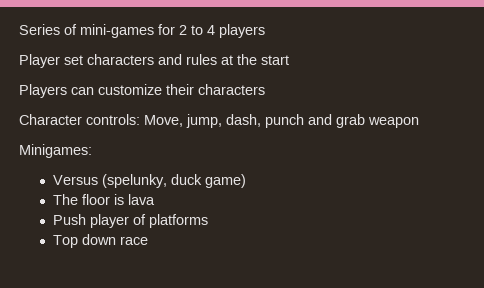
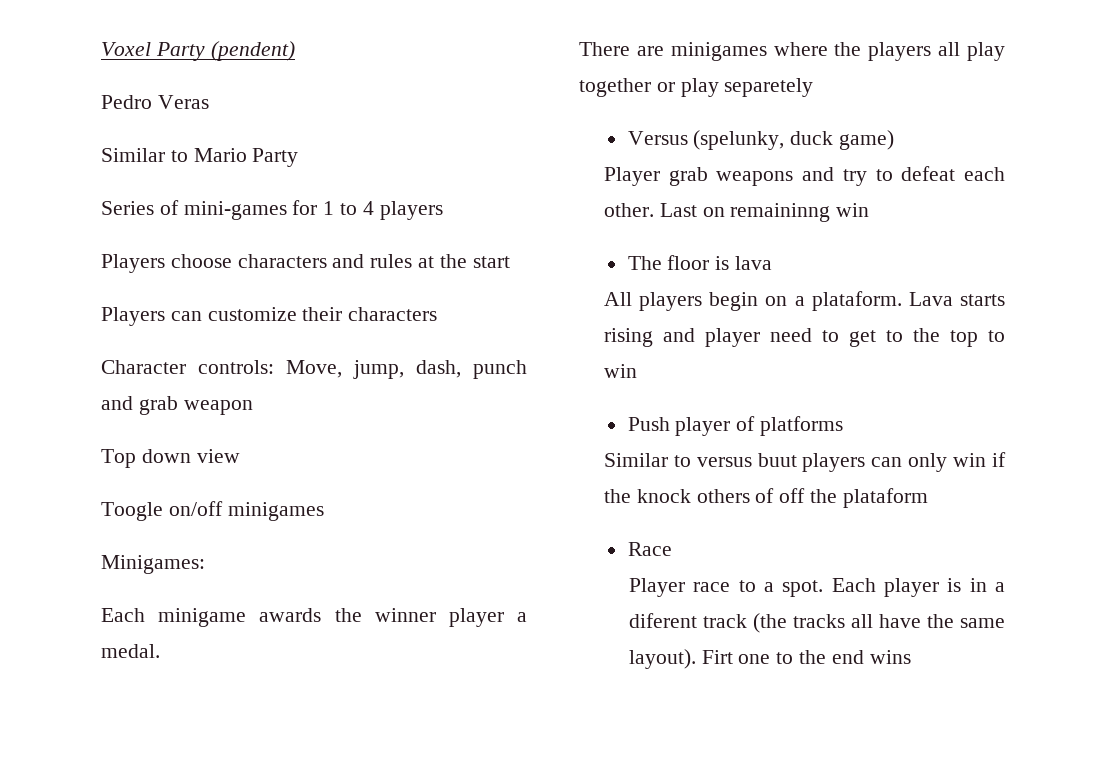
(19, 29) none -> [101,41,295,61] [101,95,209,109] [101,148,299,167] Voxel Party (pendent) // Pedro Veras // Similar to Mario Party //
[179,25,187,35] 2 -> [323,201,335,215] 1
[19,54,83,68] Player set -> [101,254,232,273] Players choose
[19,144,92,158] [52,174,246,188] [52,194,155,205] [52,214,208,228] [52,234,148,248] Minigames: // Versus (spelunky, duck game) // The floor is lava // Push player of platforms // Top down race -> [101,449,240,468] [101,501,324,521] [101,555,205,574] [101,608,527,627] [101,644,160,658] [579,42,1005,61] [579,78,814,97] [627,130,894,150] [603,166,1005,186] [603,203,870,222] [627,255,772,270] [603,291,1005,311] [603,328,1006,347] [603,364,637,378] [627,416,843,436] [603,452,1006,472] [603,488,928,508] [627,542,672,556] [628,578,1005,597] [628,613,1005,633] [628,649,911,669] Top down view // Toogle on/off minigames // Minigames: // Each minigame awards the winner player a medal. // There are minigames where the players all play together or play separetely // Versus (spelunky, duck game) // Player grab weapons and try to defeat each other. Last on remaininng win // The floor is lava // All players begin on a plataform. Lava starts rising and player need to get to the top to win // Push player of platforms // Similar to versus buut players can only win if the knock others of off the plataform // Race // Player race to a spot. Each player is in a diferent track (the tracks all have the same layout). Firt one to the end wins

